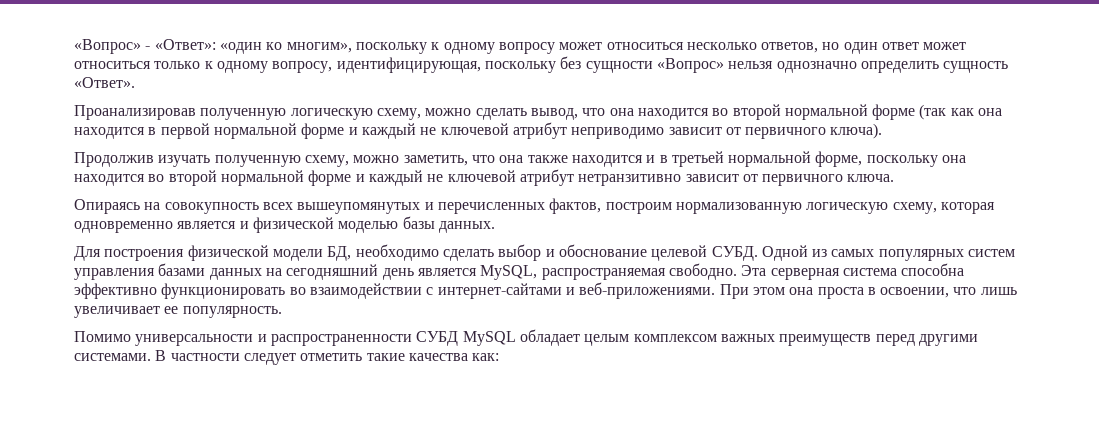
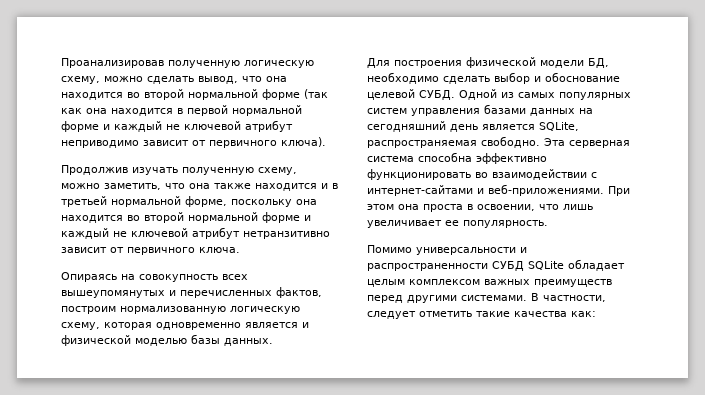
[74,39,967,54] [74,56,1009,73] [74,77,135,88] «Вопрос» - «Ответ»: «один ко многим», поскольку к одному вопросу может относиться несколько ответов, но один ответ может относиться только к одному вопросу, идентифицирующая, поскольку без сущности «Вопрос» нельзя однозначно определить сущность «Ответ». // -> (61, 63) none
[480,265,538,280] MySQL, -> [539,122,579,131] SQLite,
[462,331,516,346] MySQL -> [528,261,564,270] SQLite
[170,353,240,361] частности -> [543,295,606,302] частности,

